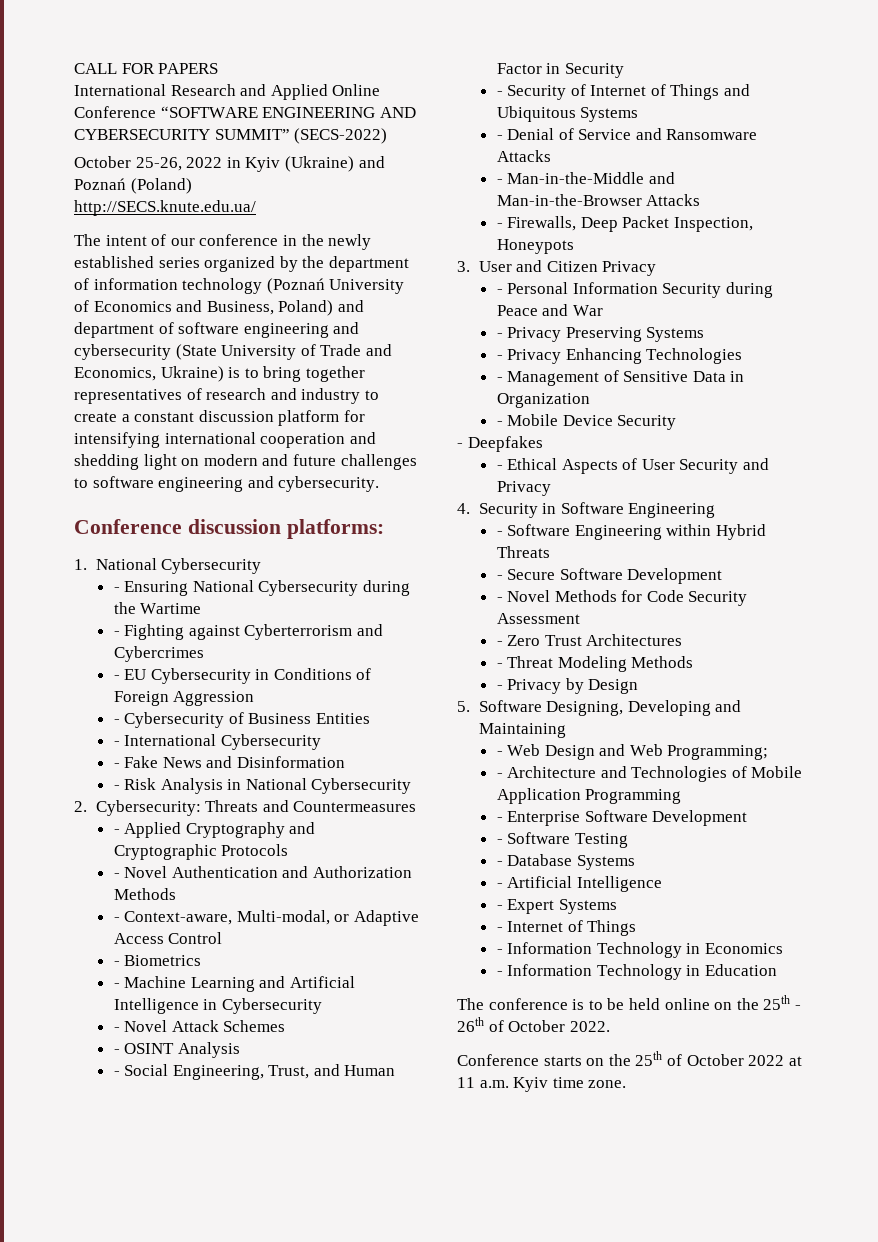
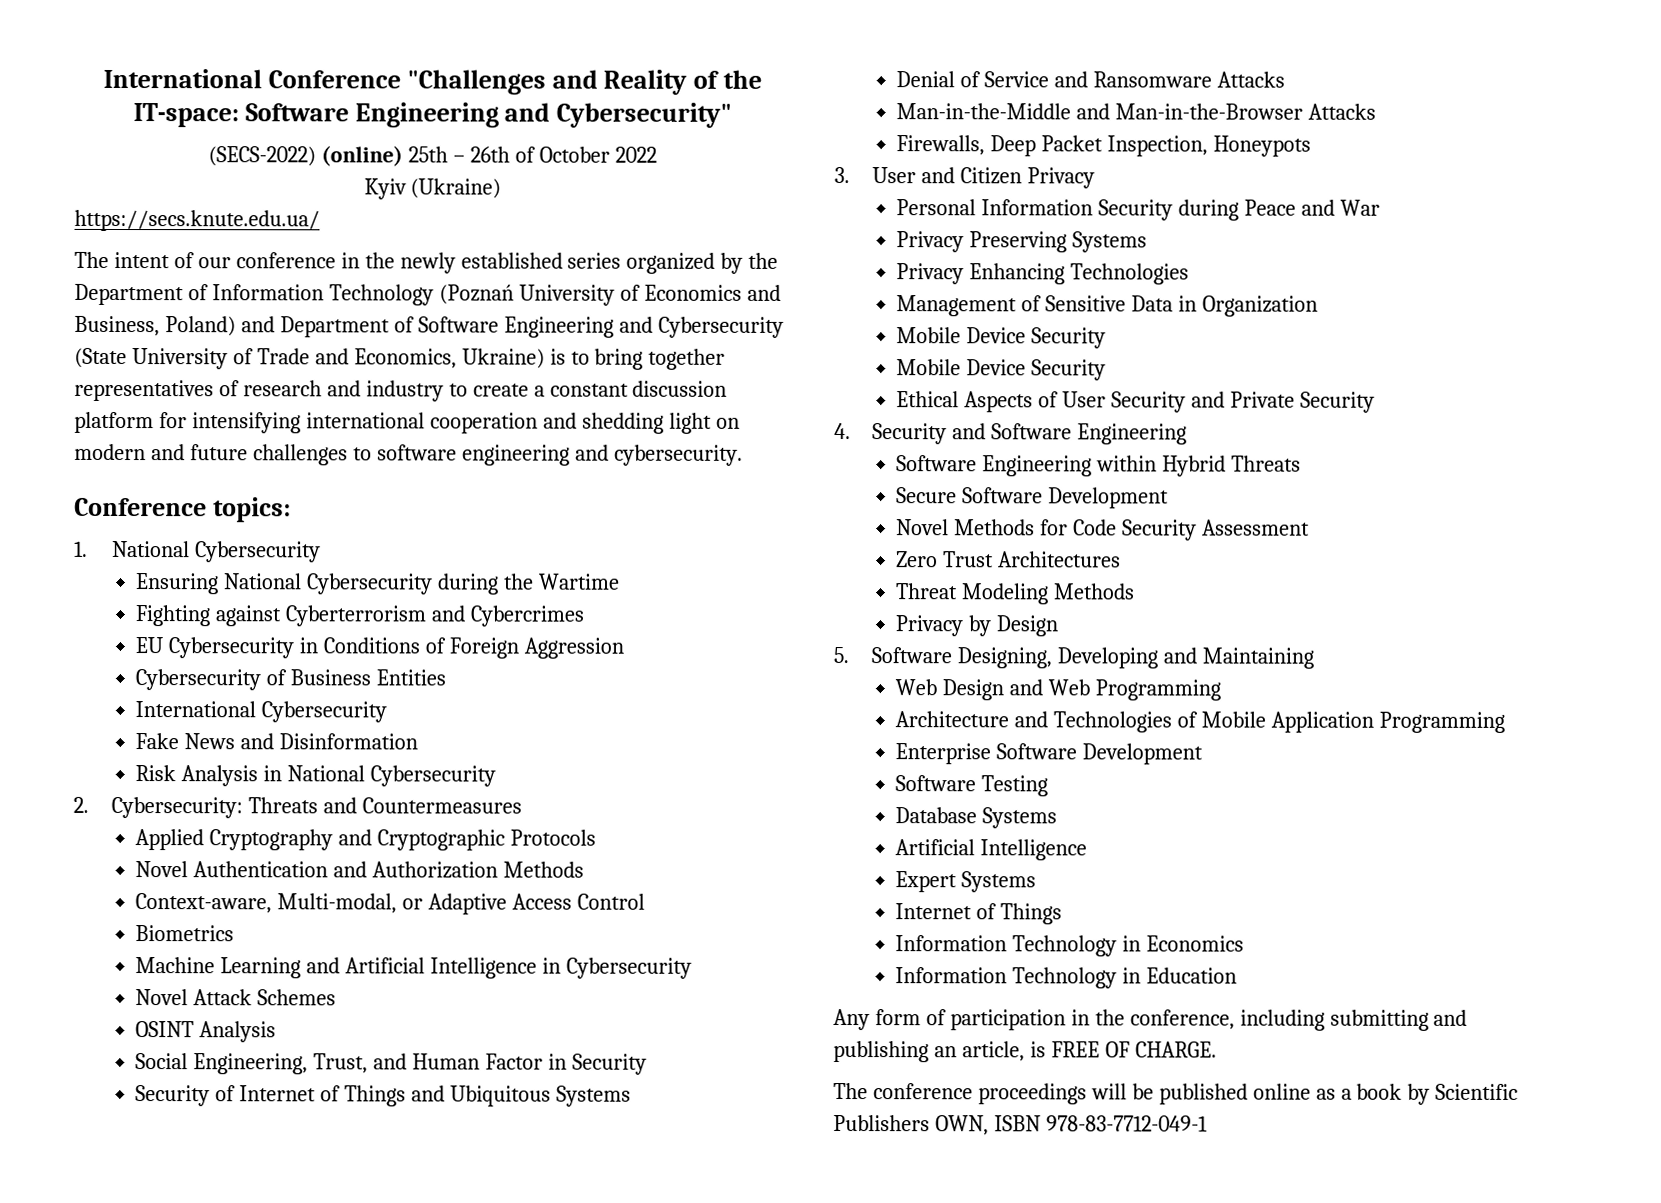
[74,63,219,74] [74,84,381,100] [74,106,416,118] [74,128,388,144] [74,156,385,172] [74,178,192,194] [74,200,256,216] CALL FOR PAPERS // International Research and Applied Online Conference “SOFTWARE ENGINEERING AND CYBERSECURITY SUMMIT” (SECS-2022) // October 25-26, 2022 in Kyiv (Ukraine) and Poznań (Poland) // http://SECS.knute.edu.ua/ -> [102,68,763,95] [132,102,733,128] [208,145,657,167] [363,178,502,200] [74,209,320,232] International Conference "Challenges and Reality of the IT-space: Software Engineering and Cybersecurity" // (SECS-2022) (online) 25th – 26th of October 2022 // Kyiv (Ukraine) // https://secs.knute.edu.ua/
[328,256,409,272] [74,278,263,294] department of information technology -> [74,283,434,306] Department of Information Technology
[74,322,360,338] [74,344,171,360] department of software engineering and cybersecurity -> [279,316,784,338] Department of Software Engineering and Cybersecurity
[187,519,384,539] discussion platforms: -> [212,497,291,523] topics:
[113,587,120,592] - -> (322, 552) none
[113,631,120,636] - -> (621, 581) none
[113,675,120,680] - -> (585, 616) none
[113,719,120,724] - -> (625, 648) none
[113,741,120,746] - -> (447, 677) none
[113,763,120,768] - -> (388, 712) none
[113,785,120,790] - -> (419, 741) none
[113,829,120,834] - -> (523, 805) none
[113,873,120,878] - -> (597, 837) none
[113,917,120,922] - -> (585, 869) none
[113,961,120,966] - -> (646, 901) none
[113,983,120,988] - -> (235, 933) none
[113,1027,120,1032] - -> (693, 968) none
[113,1049,120,1054] - -> (337, 997) none
[113,1071,120,1076] - -> (277, 1032) none
[496,91,503,96] - -> (648, 1064) none
[496,135,503,140] - -> (632, 1096) none
[496,179,503,184] - -> (1286, 79) none
[496,223,503,228] - -> (1377, 111) none
[496,289,503,294] - -> (1096, 178) none
[496,333,503,338] - -> (1381, 207) none
[496,355,503,360] - -> (1148, 242) none
[496,377,503,382] - -> (1190, 274) none
[496,414,677,430] [457,436,543,452] [496,465,503,470] - Mobile Device Security // - Deepfakes // - -> [896,327,1107,349] [896,359,1107,381] Mobile Device Security // Mobile Device Security //
[496,481,551,496] Privacy -> [1230,391,1376,413] Private Security
[542,503,557,514] in -> [952,423,987,440] and
[496,531,503,536] - -> (1188, 434) none
[496,575,503,580] - -> (1302, 463) none
[496,597,503,602] - -> (1170, 498) none
[496,641,503,646] - -> (1311, 527) none
[496,663,503,668] - -> (1122, 559) none
[496,685,503,690] - -> (1136, 591) none
[496,751,503,756] - -> (1314, 658) none
[667,745,769,760] [496,773,503,778] Programming; // - -> [1095,679,1222,701] Programming //
[496,817,503,822] - -> (1506, 722) none
[496,839,503,844] - -> (1204, 754) none
[496,861,503,866] - -> (1049, 786) none
[496,883,503,888] - -> (1058, 818) none
[496,905,503,910] - -> (1088, 850) none
[496,927,503,932] - -> (1037, 882) none
[496,949,503,954] - -> (1063, 914) none
[496,971,503,976] - -> (1245, 943) none
[457,995,801,1010] [457,1017,610,1032] [457,1051,802,1066] [457,1077,627,1092] The conference is to be held online on the 25th - 26th of October 2022. // Conference starts on the 25th of October 2022 at 11 a.m. Kyiv time zone. -> [833,1009,1468,1031] [833,1041,1217,1063] [833,1083,1519,1105] [833,1115,1208,1136] Any form of participation in the conference, including submitting and publishing an article, is FREE OF CHARGE. // The conference proceedings will be published online as a book by Scientific Publishers OWN, ISBN 978-83-7712-049-1

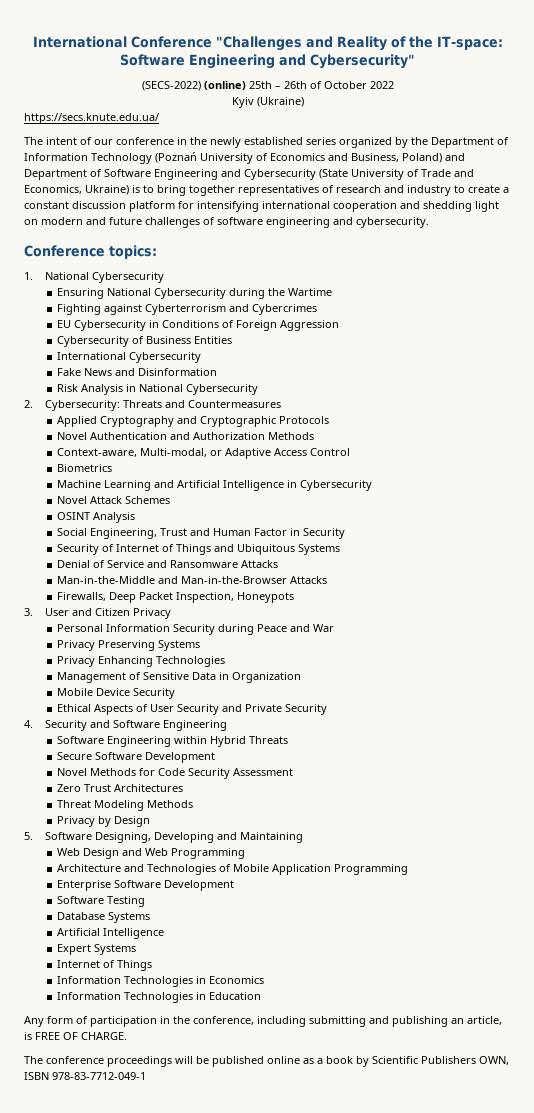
[352,447,372,461] to -> [203,217,215,225] of
[313,1053,369,1074] Trust, -> [160,528,188,536] Trust
[896,359,1107,381] // Mobile Device Security -> (176, 693) none
[1012,935,1118,957] Technology -> [124,976,194,987] Technologies
[1012,967,1118,989] Technology -> [124,992,194,1003] Technologies

